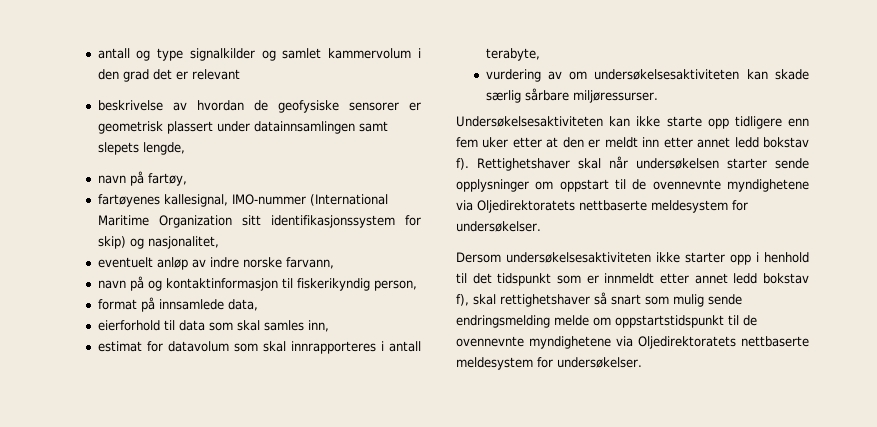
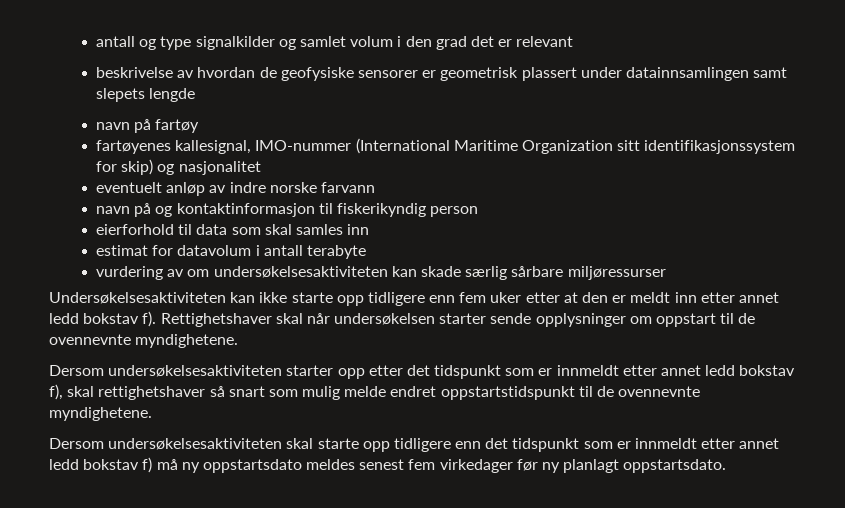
[328,48,412,59] kammervolum -> [350,36,394,47] volum
[142,142,185,155] [97,171,187,186] lengde, // navn på fartøy, -> [149,88,196,102] [96,119,200,133] lengde // navn på fartøy
[147,236,219,249] nasjonalitet, -> [178,161,261,175] nasjonalitet
[285,257,334,269] farvann, -> [321,182,376,193] farvann
[373,280,417,291] [97,297,258,312] person, // format på innsamlede data, -> [430,206,479,217] person
[307,320,329,332] inn, -> [347,224,370,235] inn
[233,341,376,354] som skal innrapporteres -> (252, 250) none
[485,48,540,61] terabyte, -> [307,245,367,259] terabyte
[572,90,658,103] miljøressurser. -> [567,266,666,280] miljøressurser
[727,179,809,192] [456,200,748,213] [456,221,541,232] [456,252,680,263] myndighetene via Oljedirektoratets nettbaserte meldesystem for undersøkelser. // Dersom undersøkelsesaktiviteten ikke -> [135,334,239,348] [49,365,283,377] myndighetene. // Dersom undersøkelsesaktiviteten
[756,252,809,263] [456,273,467,283] i henhold til -> [368,365,403,376] etter
[708,294,742,305] [456,315,757,328] [456,336,809,349] [456,357,642,370] sende endringsmelding melde om oppstartstidspunkt til de ovennevnte myndighetene via Oljedirektoratets nettbaserte meldesystem for undersøkelser. -> [344,386,701,400] [49,407,152,421] [49,438,780,452] [49,457,727,473] melde endret oppstartstidspunkt til de ovennevnte myndighetene. // Dersom undersøkelsesaktiviteten skal starte opp tidligere enn det tidspunkt som er innmeldt etter annet ledd bokstav f) må ny oppstartsdato meldes senest fem virkedager før ny planlagt oppstartsdato.

